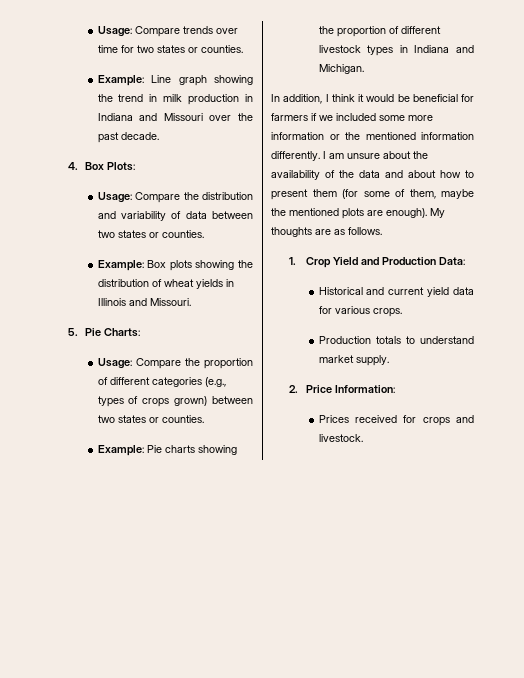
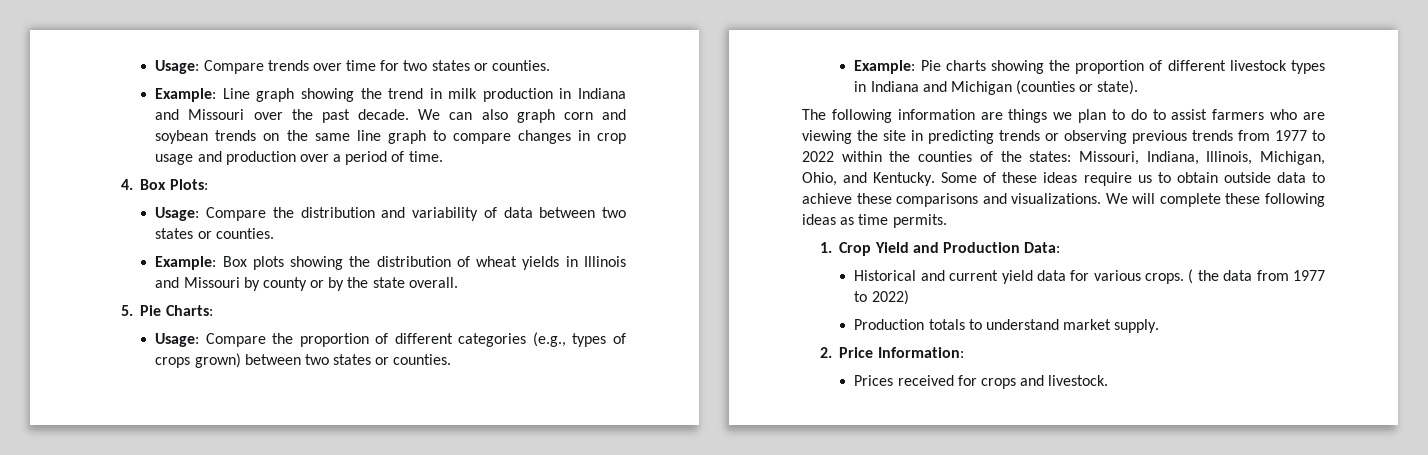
(159, 136) none -> [418,109,626,123] [155,130,626,144] [155,151,443,165] We can also graph corn and soybean trends on the same line graph to compare changes in crop usage and production over a period of time.
[149,298,191,306] Missouri. -> [183,277,458,291] Missouri by county or by the state overall.
[318,64,364,74] [271,94,474,104] [271,113,433,121] [271,132,474,140] [271,151,428,161] [271,170,474,180] [271,189,474,200] [271,208,445,219] [271,227,382,237] Michigan. // In addition, I think it would be beneficial for farmers if we included some more information or the mentioned information differently. I am unsure about the availability of the data and about how to present them (for some of them, maybe the mentioned plots are enough). My thoughts are as follows. -> [950,80,1139,95] [802,109,1325,123] [802,130,1325,144] [802,151,1325,165] [802,172,1325,186] [802,193,1325,207] [802,214,947,228] Michigan (counties or state). // The following information are things we plan to do to assist farmers who are viewing the site in predicting trends or observing previous trends from 1977 to 2022 within the counties of the states: Missouri, Indiana, Illinois, Michigan, Ohio, and Kentucky. Some of these ideas require us to obtain outside data to achieve these comparisons and visualizations. We will complete these following ideas as time permits.
(402, 312) none -> [1188,269,1325,284] [854,290,909,305] ( the data from 1977 to 2022)

